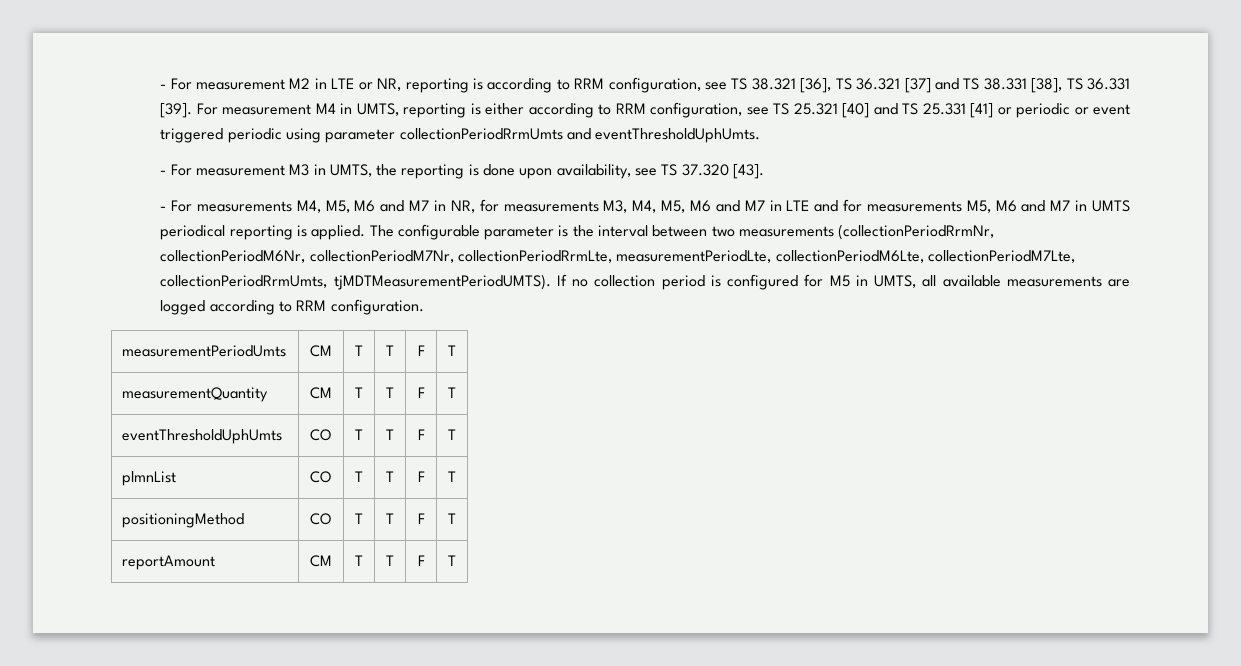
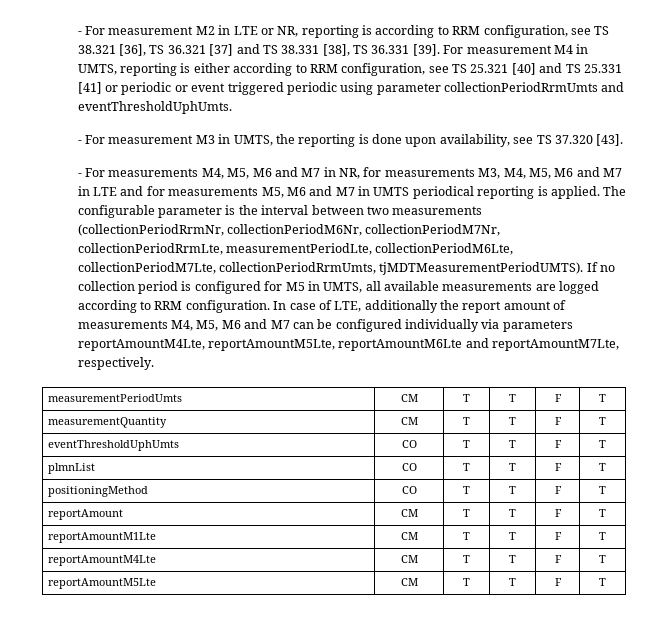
(424, 307) none -> [273,300,567,313] [77,319,573,332] [77,338,620,351] [77,357,154,370] In case of LTE, additionally the report amount of measurements M4, M5, M6 and M7 can be configured individually via parameters reportAmountM4Lte, reportAmountM5Lte, reportAmountM6Lte and reportAmountM7Lte, respectively.
(456, 560) none -> [48,532,157,543] [400,532,418,540] [463,532,470,540] [509,532,516,540] [554,532,562,540] [599,532,606,540] [48,555,157,566] [400,555,418,563] [463,555,470,563] [509,555,516,563] [554,555,562,563] [599,555,606,563] [48,578,157,589] [400,578,418,586] [463,578,470,586] [509,578,516,586] [554,578,562,586] [599,578,606,586] // reportAmountM1Lte | CM | T | T | F | T // reportAmountM4Lte | CM | T | T | F | T // reportAmountM5Lte | CM | T | T | F | T

